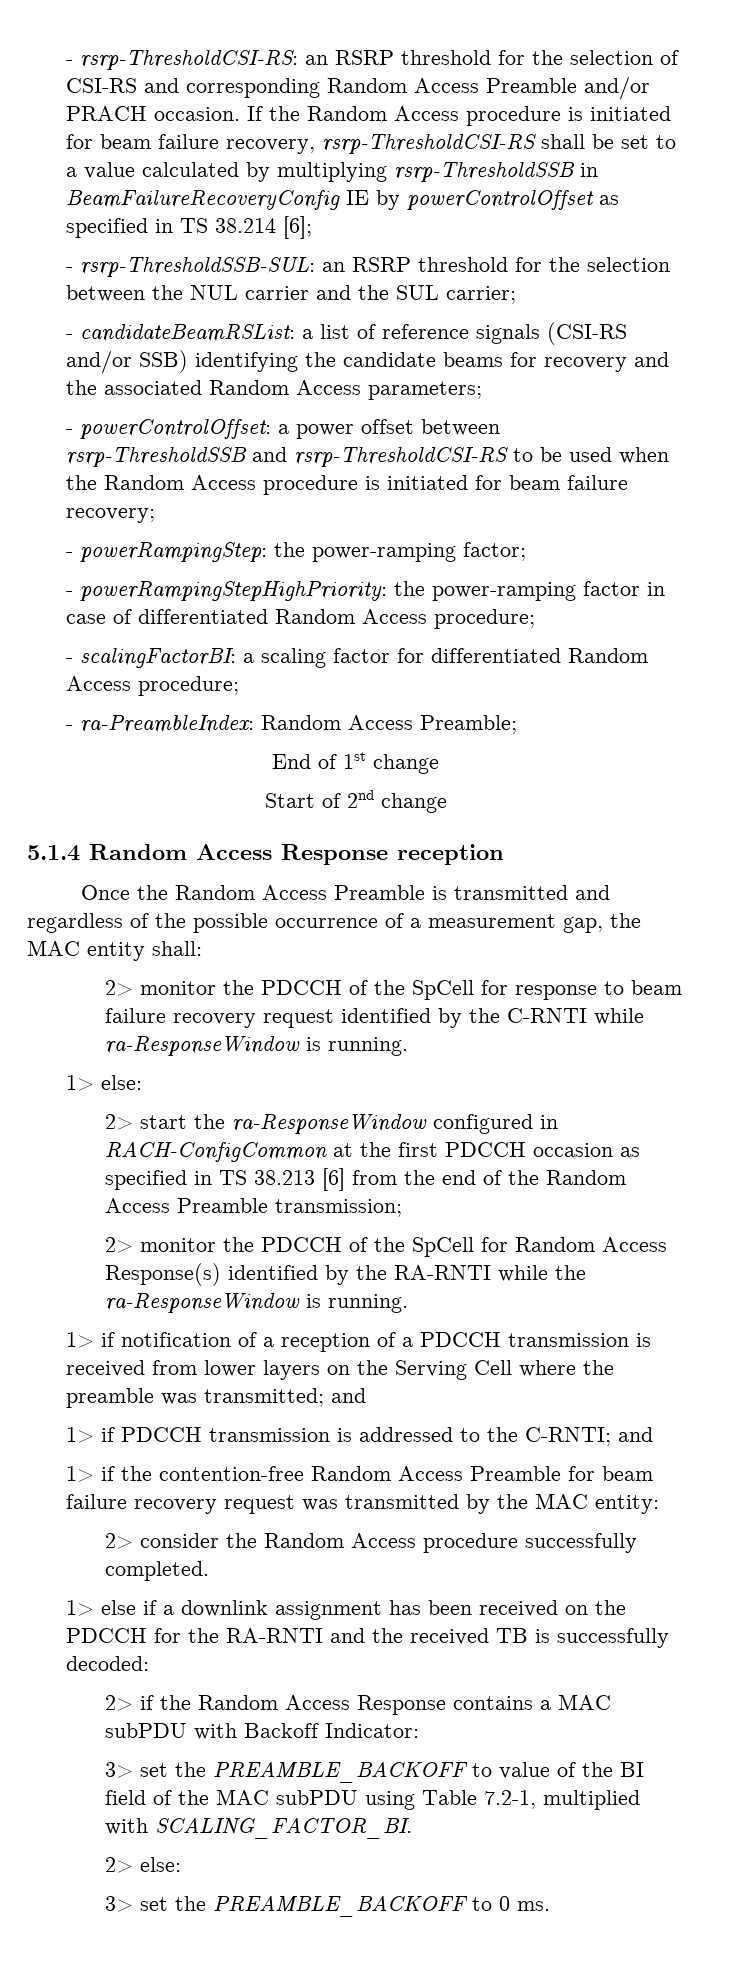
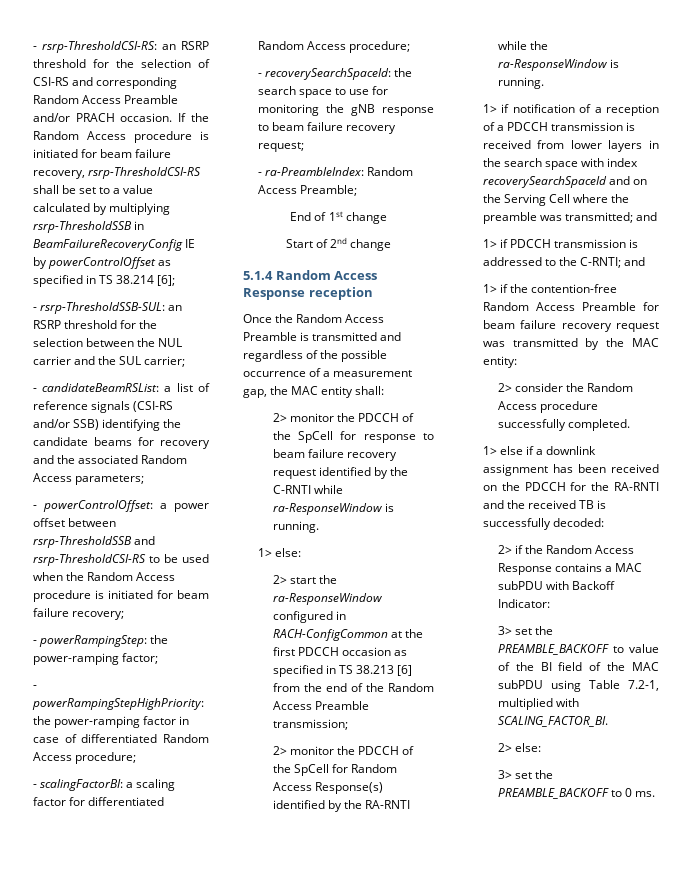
(240, 686) none -> [257,68,413,80] [257,86,389,98] [257,104,434,116] [257,122,397,134] [257,142,304,152] // - recoverySearchSpaceId: the search space to use for monitoring the gNB response to beam failure recovery request;
(321, 1370) none -> [649,140,659,149] [482,158,639,170] [482,176,631,188] in the search space with index recoverySearchSpaceId and

